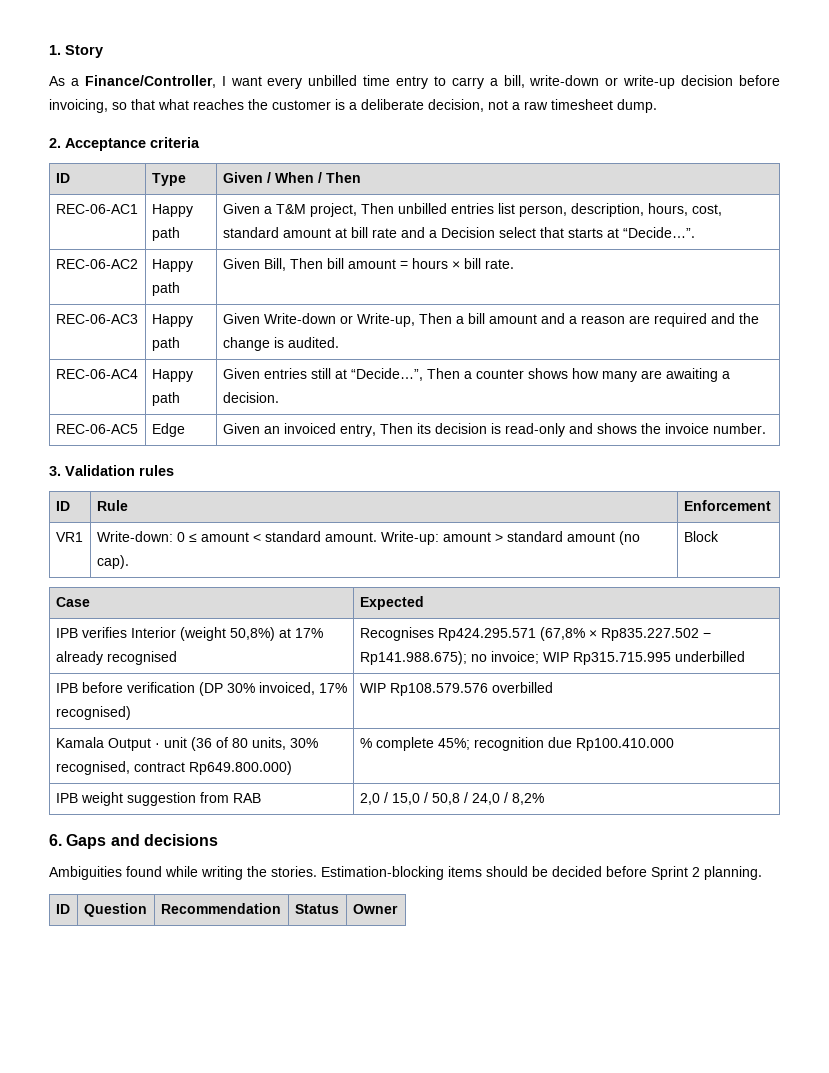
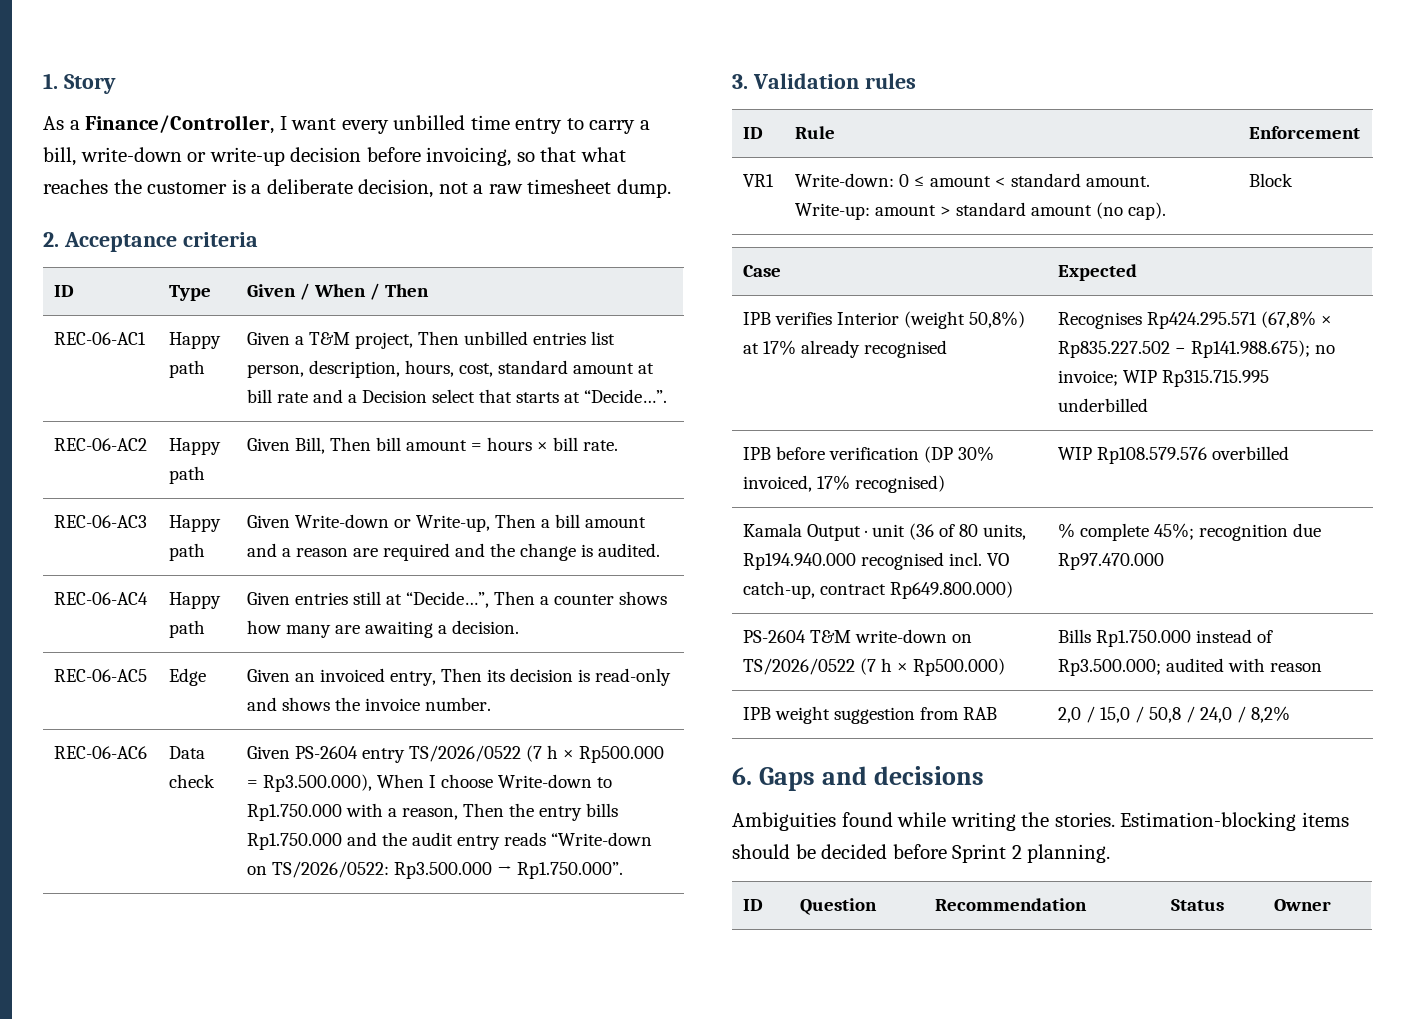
(766, 428) none -> [53,746,147,759] [168,746,205,759] [168,774,215,788] [246,745,664,763] [246,774,612,792] [246,803,618,821] [246,832,652,850] [246,861,623,879] // REC-06-AC6 | Data check | Given PS-2604 entry TS/2026/0522 (7 h × Rp500.000 = Rp3.500.000), When I choose Write-down to Rp1.750.000 with a reason, Then the entry bills Rp1.750.000 and the audit entry reads “Write-down on TS/2026/0522: Rp3.500.000 → Rp1.750.000”.
[289,738,318,748] [55,761,130,775] 30% recognised, -> [742,552,1009,570] [742,581,815,599] Rp194.940.000 recognised incl. VO catch-up,
[575,738,674,751] Rp100.410.000 -> [1057,553,1164,570] [742,629,972,643] [742,658,1005,676] [1057,629,1273,647] [1057,658,1322,676] Rp97.470.000 // PS-2604 T&M write-down on TS/2026/0522 (7 h × Rp500.000) | Bills Rp1.750.000 instead of Rp3.500.000; audited with reason

